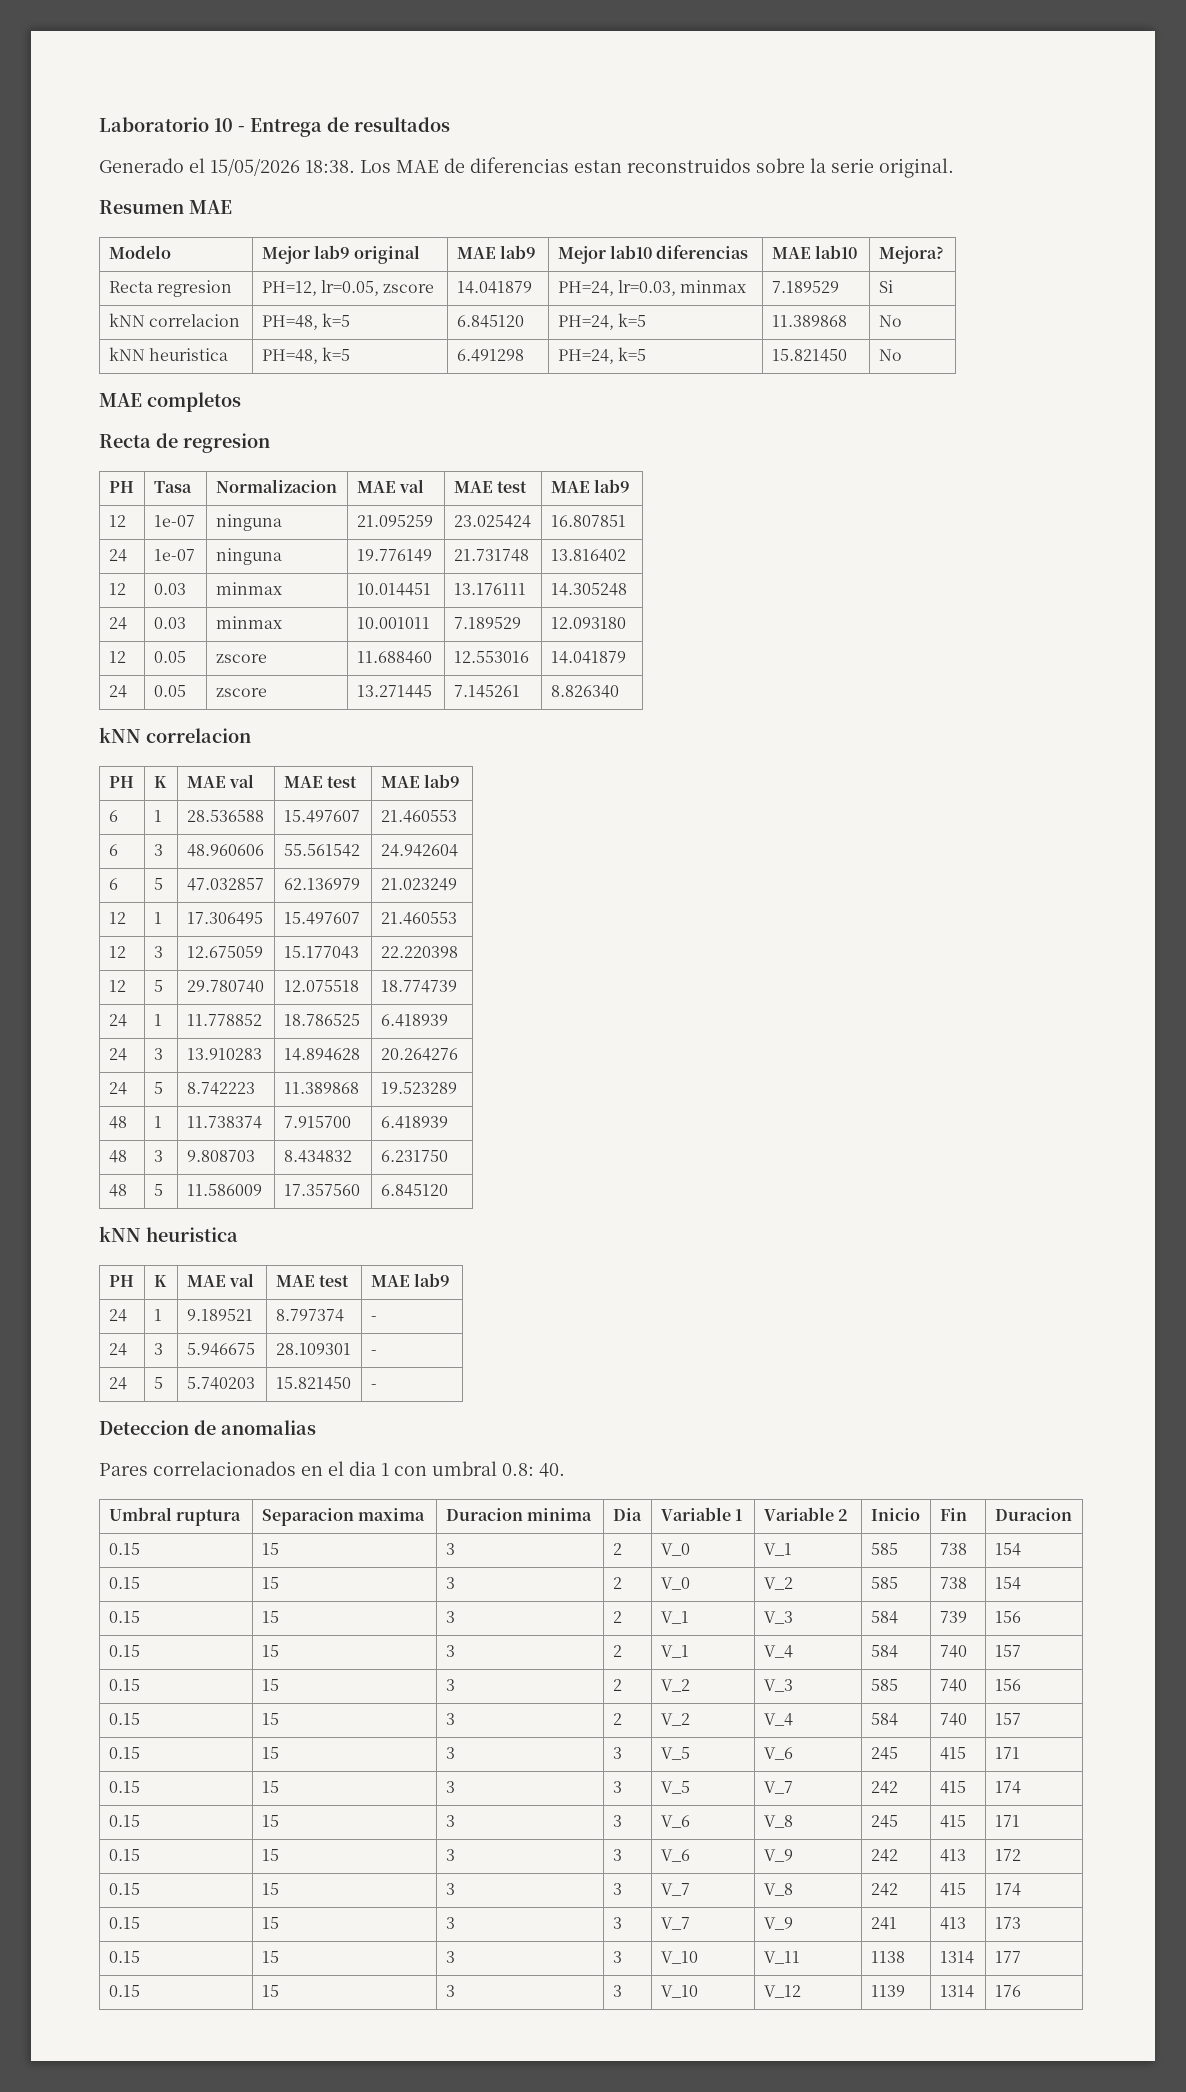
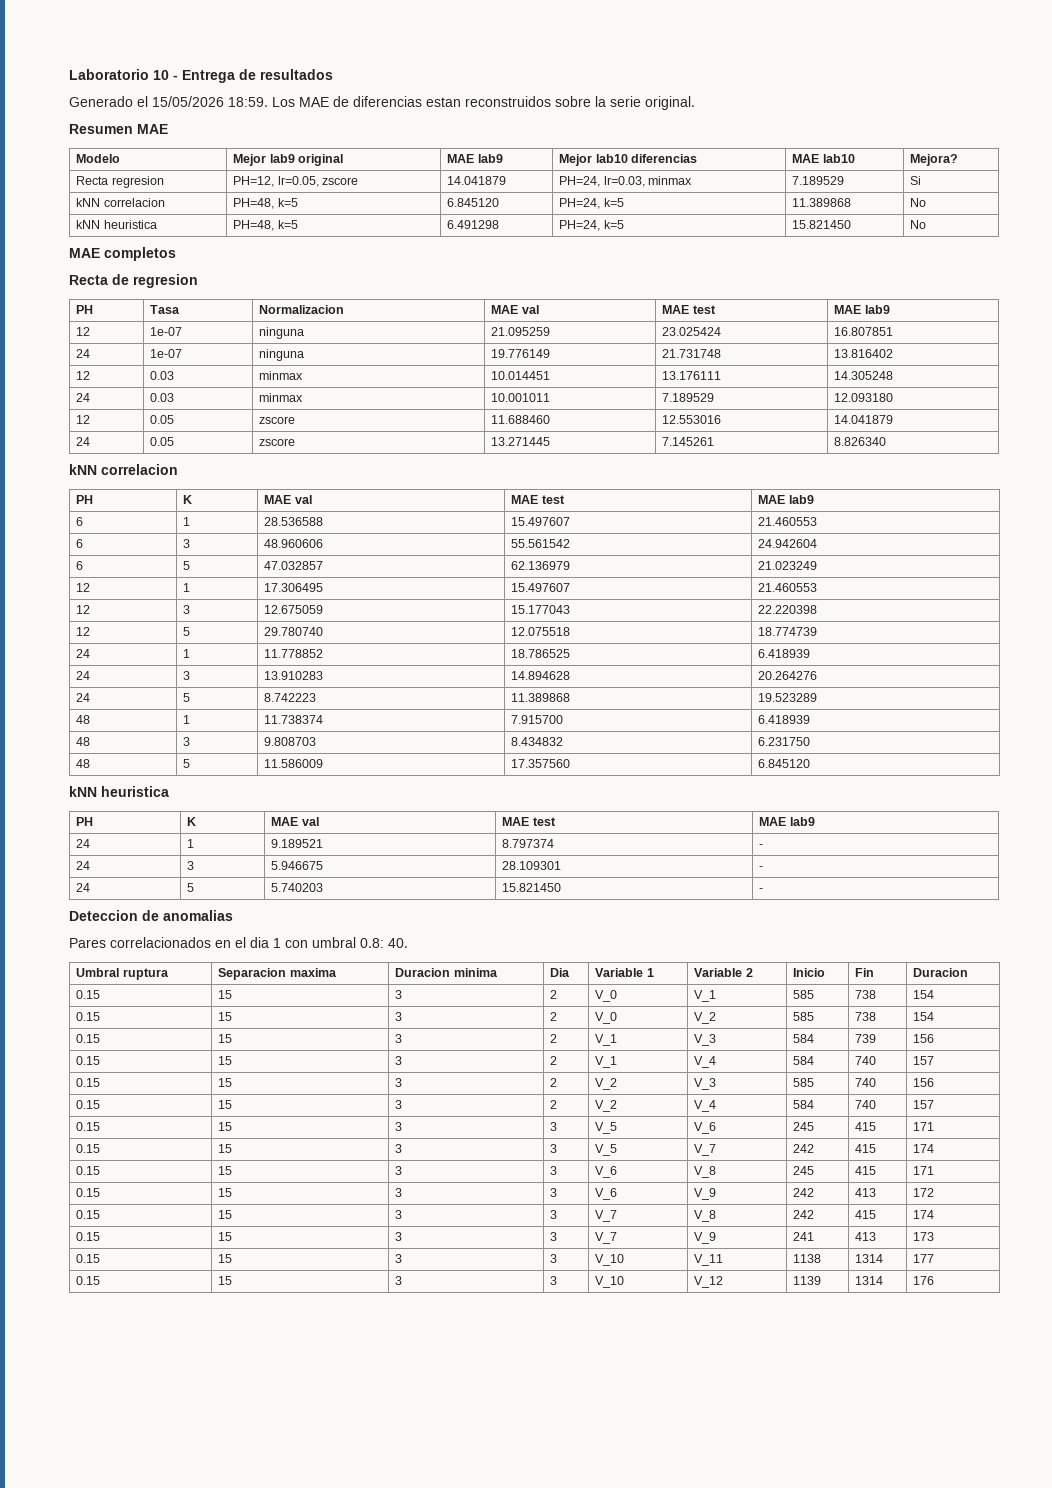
[305,160,355,173] 18:38. -> [228,97,268,107] 18:59.

